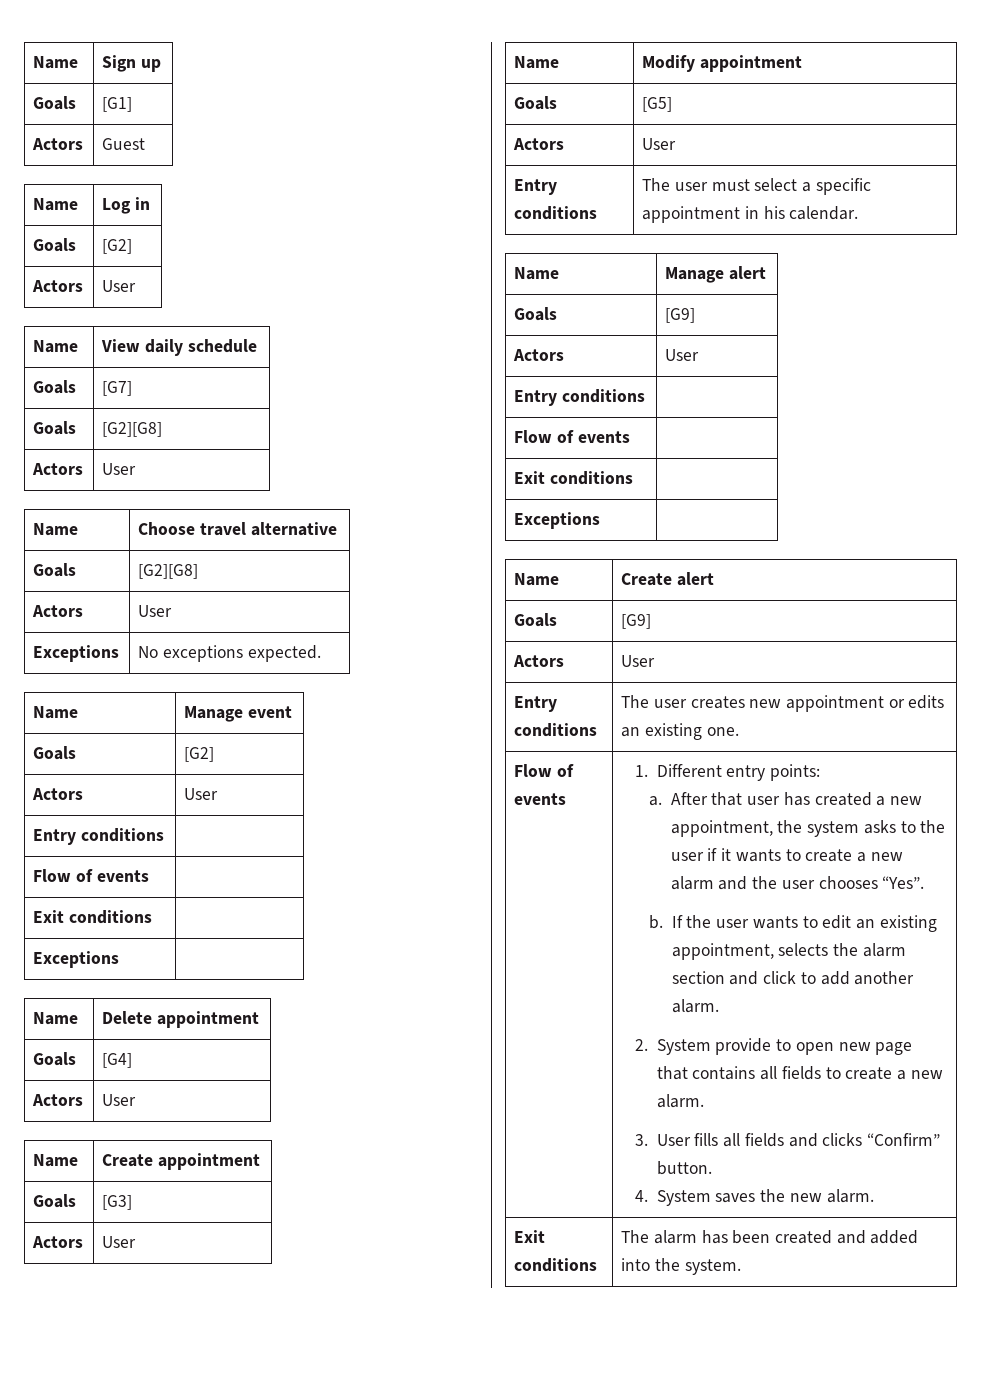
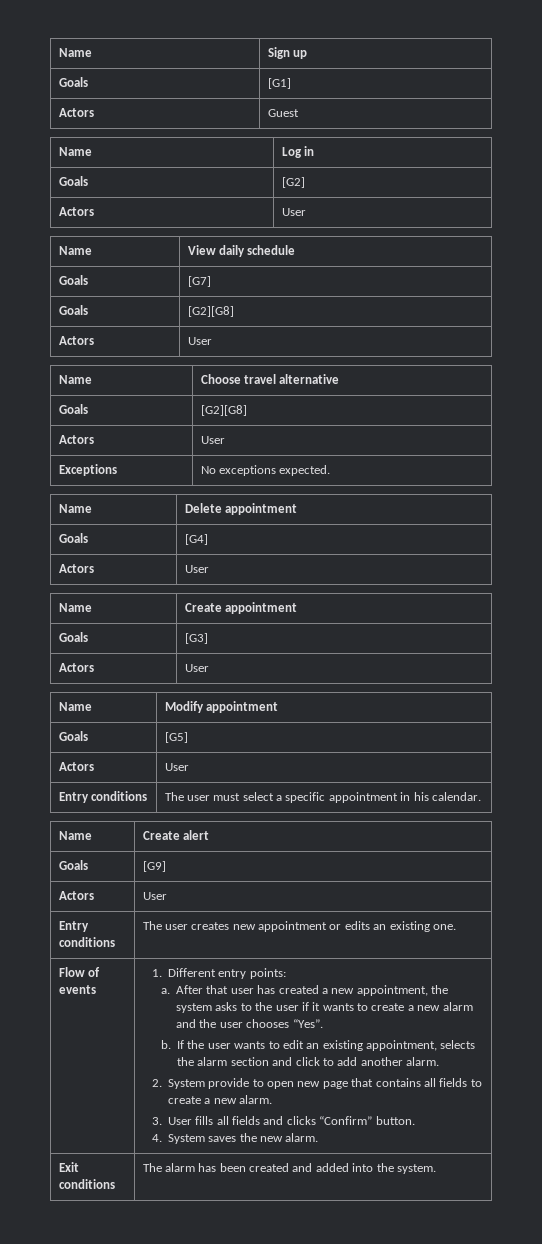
[33,706,79,719] [184,706,292,722] [33,746,77,760] [184,747,215,762] [32,788,84,800] [184,788,219,800] [33,828,164,845] [33,869,149,882] [33,910,152,924] [33,951,120,968] // Name | Manage event // Goals | [G2] // Actors | User // Entry conditions | // Flow of events | // Exit conditions | // Exceptions | -> (331, 470) none
[514,267,560,280] [665,266,766,283] [514,307,558,321] [665,308,696,323] [513,349,565,361] [665,349,700,361] [514,389,645,406] [514,430,630,443] [514,471,633,485] [514,512,601,529] // Name | Manage alert // Goals | [G9] // Actors | User // Entry conditions | // Flow of events | // Exit conditions | // Exceptions | -> (481, 796) none

